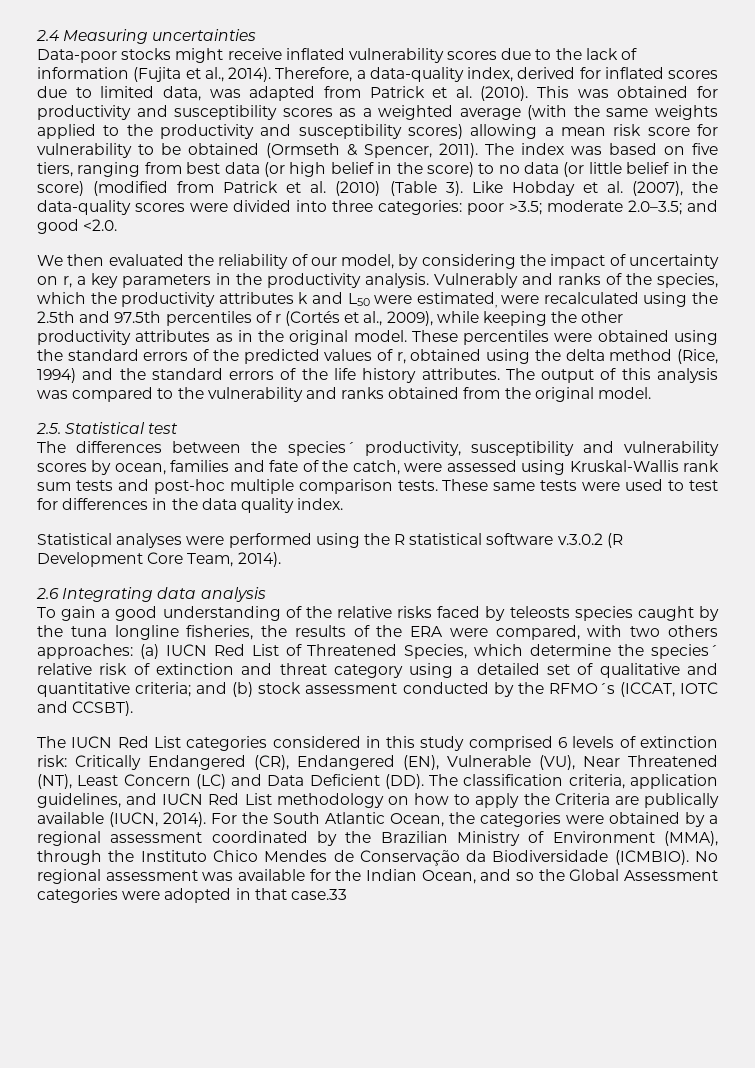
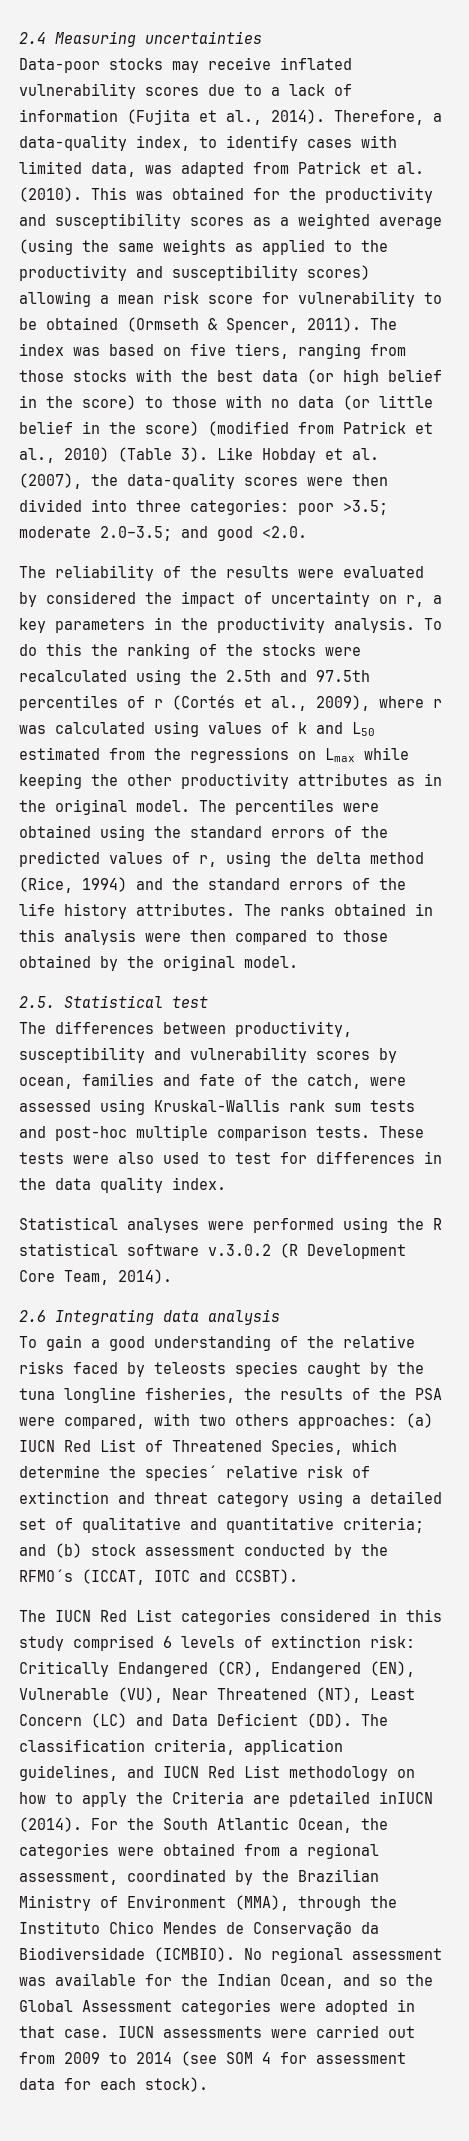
[175,48,224,63] might -> [172,61,199,73] may
[555,48,582,60] the -> [271,87,280,96] a
[517,67,718,79] [37,86,92,98] derived for inflated scores due to -> [199,135,397,151] to identify cases with
(718, 92) none -> [289,188,316,200] the
[527,105,568,120] (with -> [19,239,73,255] (using
(718, 112) none -> [235,243,253,252] as
(182, 168) none -> [19,369,208,382] those stocks with the
(495, 168) none -> [172,395,262,408] those with
[310,181,381,196] al. (2010) -> [19,447,109,463] al., 2010)
(228, 207) none -> [352,474,388,486] then
[37,254,516,269] We then evaluated the reliability of our model, by considering -> [19,565,424,581] [19,591,136,607] The reliability of the results were evaluated by considered
[434,273,718,288] [37,292,497,308] Vulnerably and ranks of the species, which the productivity attributes k and L50 were estimated, -> [424,618,442,630] [19,643,316,659] To do this the ranking of the stocks
(433, 318) none -> [379,696,442,708] [19,721,375,737] [19,747,355,763] where r was calculated using values of k and L50 estimated from the regressions on Lmax
[411,330,458,342] These -> [199,800,226,812] The
[410,349,482,361] obtained -> (217, 861) none
[541,368,719,383] [37,387,501,402] output of this analysis was compared to the vulnerability and ranks obtained from -> [280,903,433,916] [19,929,388,945] [19,955,118,971] ranks obtained in this analysis were then compared to those obtained by
[251,441,355,456] the species´ -> (226, 1028) none
[493,482,536,491] same -> (424, 1132) none
(621, 486) none -> [118,1152,154,1164] also
[410,626,444,637] ERA -> [415,1388,442,1400] PSA
[644,793,719,808] [37,812,206,827] publically available (IUCN, 2014). -> [289,1791,433,1807] [19,1817,82,1832] pdetailed inIUCN (2014).
[685,812,705,827] by -> [244,1844,280,1856] from
[110,832,203,843] assessment -> [19,1870,118,1885] assessment,
[290,889,347,900] case.33 -> [64,2025,415,2038] [19,2051,406,2066] [19,2077,208,2092] case. IUCN assessments were carried out from 2009 to 2014 (see SOM 4 for assessment data for each stock).

